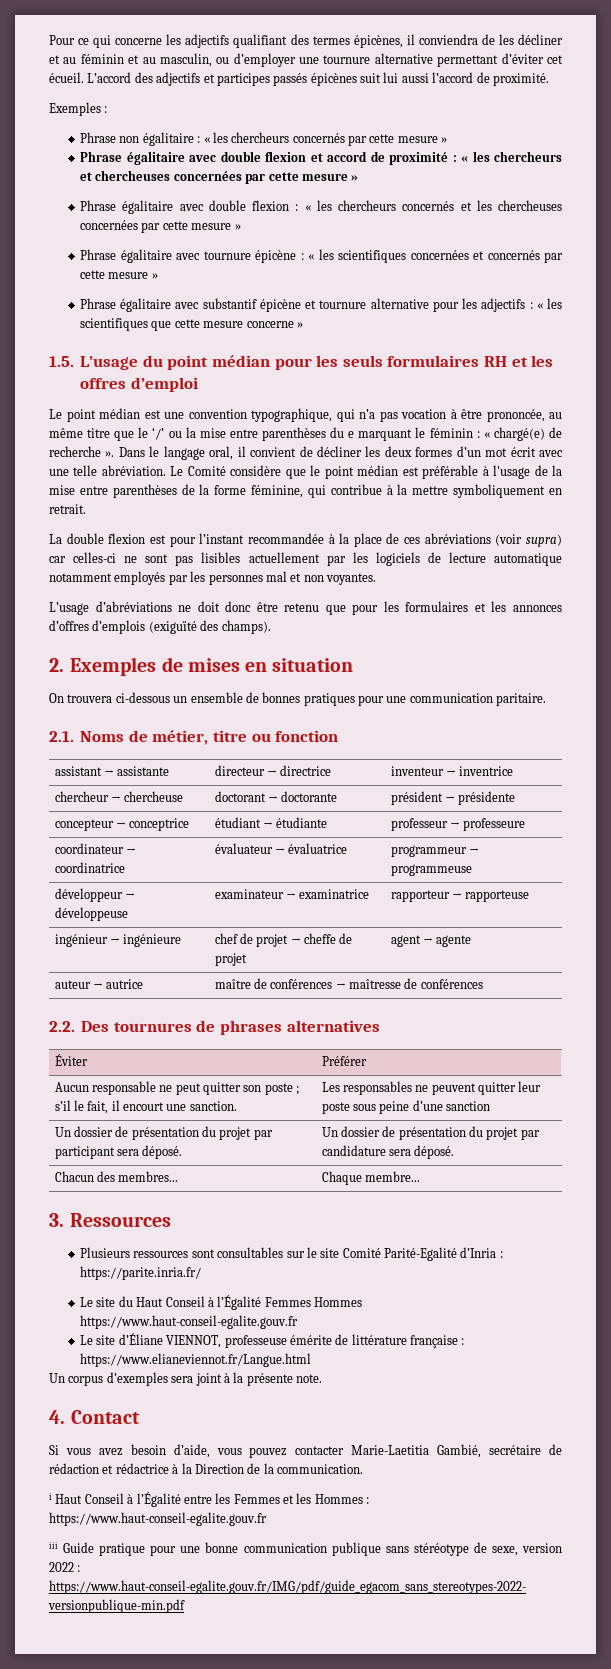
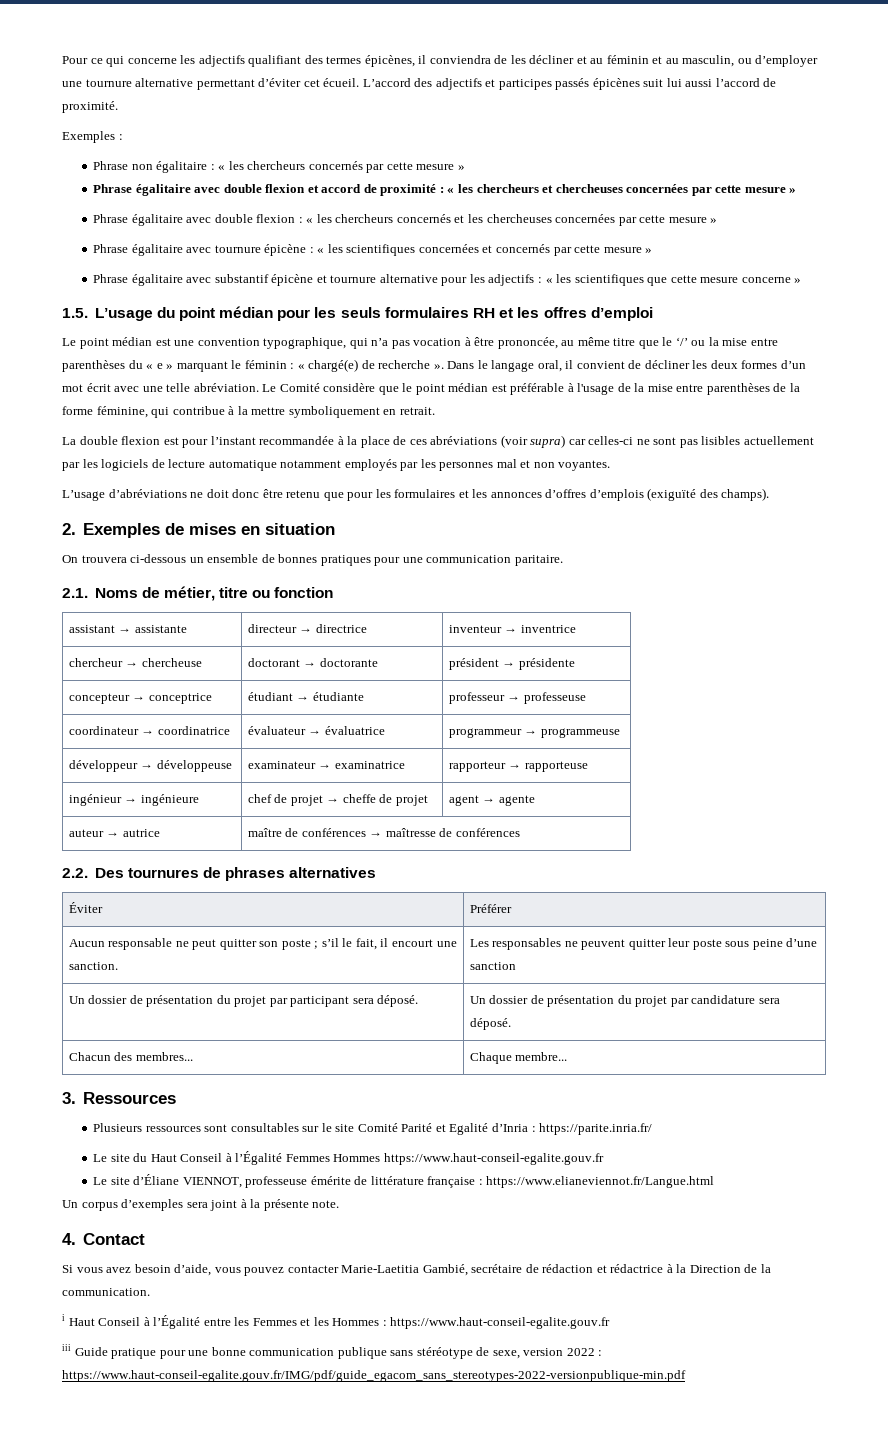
[348,431,355,438] e -> [146,363,174,369] « e »
[463,818,526,831] professeure -> [523,692,586,704] professeuse
[384,1247,458,1261] Parité-Egalité -> [401,1123,489,1135] Parité et Egalité

